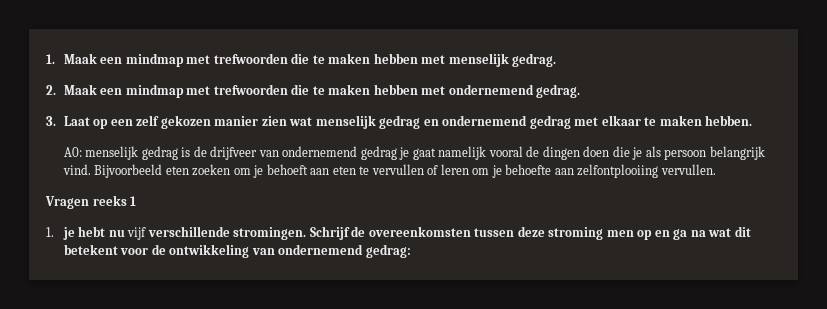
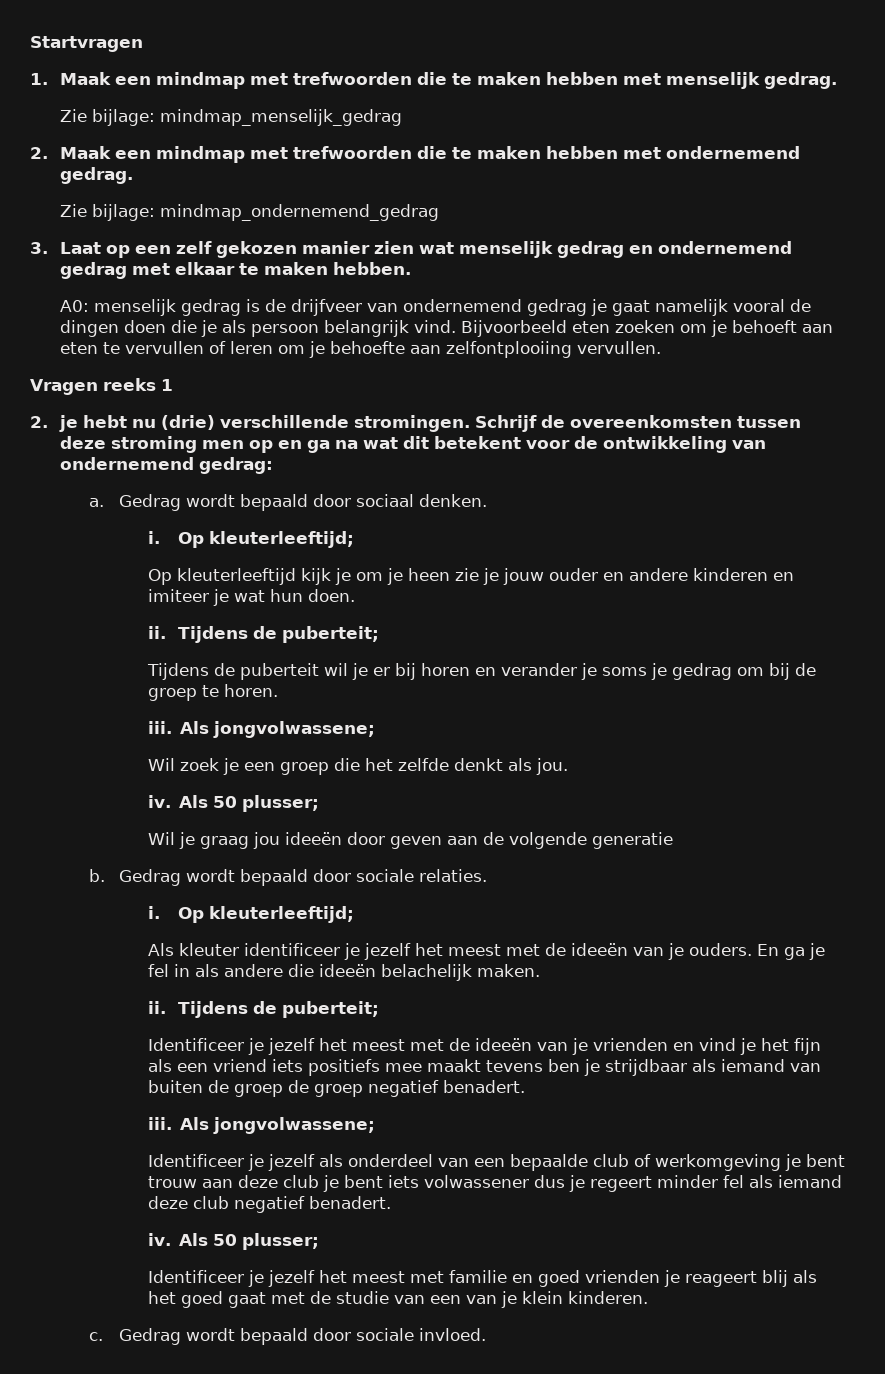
(46, 59) none -> [30,36,143,52] Startvragen //
(557, 60) none -> [59,109,402,126] // Zie bijlage: mindmap_menselijk_gedrag
(581, 91) none -> [59,204,439,221] // Zie bijlage: mindmap_ondernemend_gedrag
[46,227,54,237] 1. -> [30,416,48,428] 2.
[127,227,147,240] vijf -> [160,415,215,430] (drie)
(411, 251) none -> [89,494,487,511] [148,531,354,548] [148,568,795,585] [148,589,356,606] [148,626,379,643] [147,663,817,680] [148,684,279,701] [148,721,376,738] [148,758,569,775] [148,795,320,812] [148,832,674,849] [89,869,487,886] [148,906,354,923] [148,943,826,960] [148,964,541,981] [148,1001,379,1018] [148,1038,822,1055] [148,1059,822,1076] [148,1080,526,1097] [148,1117,376,1134] [148,1154,846,1171] [148,1175,843,1192] [148,1196,392,1213] [148,1233,320,1250] [148,1270,818,1287] [148,1291,649,1308] [89,1328,486,1345] // a. Gedrag wordt bepaald door sociaal denken. // i. Op kleuterleeftijd; // Op kleuterleeftijd kijk je om je heen zie je jouw ouder en andere kinderen en imiteer je wat hun doen. // ii. Tijdens de puberteit; // Tijdens de puberteit wil je er bij horen en verander je soms je gedrag om bij de groep te horen. // iii. Als jongvolwassene; // Wil zoek je een groep die het zelfde denkt als jou. // iv. Als 50 plusser; // Wil je graag jou ideeën door geven aan de volgende generatie // b. Gedrag wordt bepaald door sociale relaties. // i. Op kleuterleeftijd; // Als kleuter identificeer je jezelf het meest met de ideeën van je ouders. En ga je fel in als andere die ideeën belachelijk maken. // ii. Tijdens de puberteit; // Identificeer je jezelf het meest met de ideeën van je vrienden en vind je het fijn als een vriend iets positiefs mee maakt tevens ben je strijdbaar als iemand van buiten de groep de groep negatief benadert. // iii. Als jongvolwassene; // Identificeer je jezelf als onderdeel van een bepaalde club of werkomgeving je bent trouw aan deze club je bent iets volwassener dus je regeert minder fel als iemand deze club negatief benadert. // iv. Als 50 plusser; // Identificeer je jezelf het meest met familie en goed vrienden je reageert blij als het goed gaat met de studie van een van je klein kinderen. // c. Gedrag wordt bepaald door sociale invloed.

